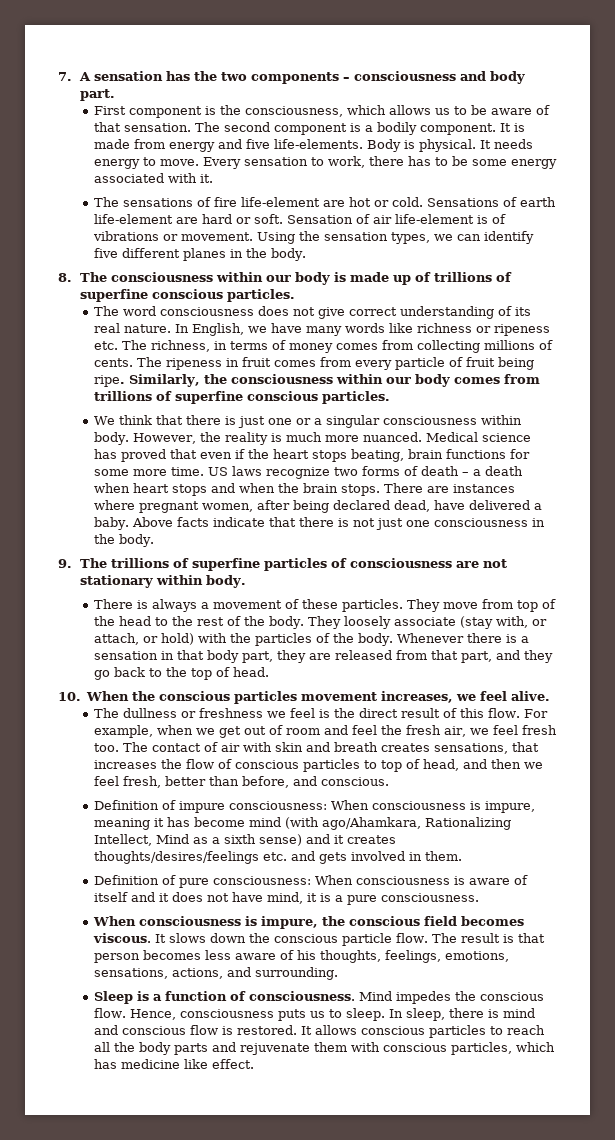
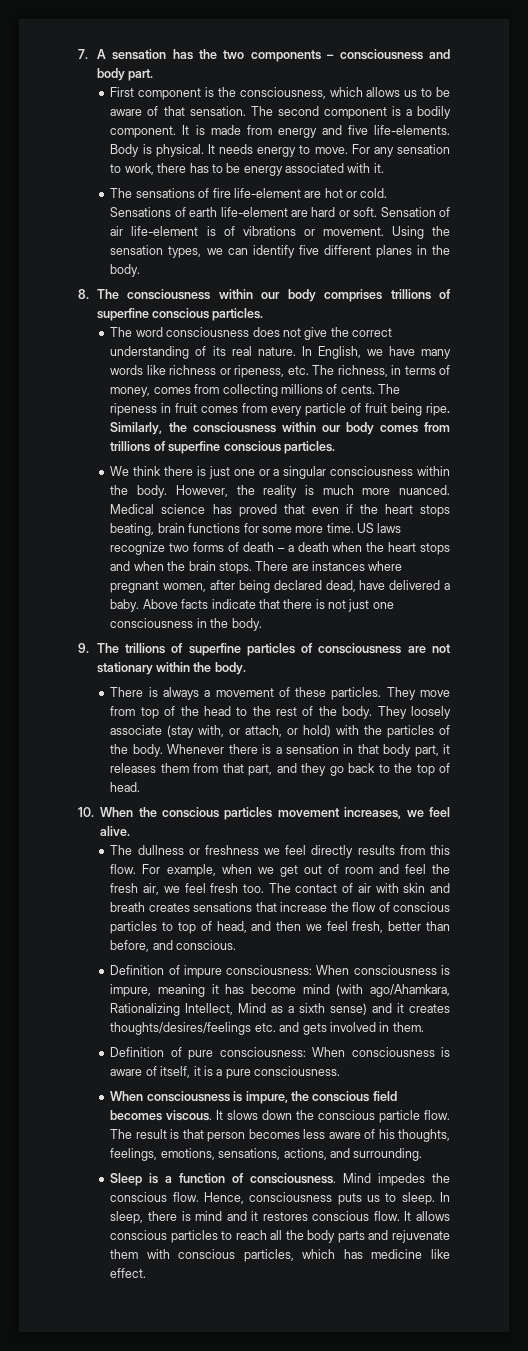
[203,157,242,169] Every -> [351,144,394,157] For any
[472,159,508,166] some -> (241, 168) none
[334,272,432,285] is made up of -> [324,289,383,302] comprises
(346, 313) none -> [330,327,349,337] the
[494,324,551,336] ripeness -> [234,365,285,378] ripeness,
[289,343,334,353] money -> [110,387,151,397] money,
[156,415,184,425] that -> (162, 471) none
(523, 420) none -> [110,485,129,495] the
(131, 488) none -> [366,542,385,552] the
(204, 580) none -> [193,662,212,672] the
[277,650,393,663] they are released -> [443,744,450,754] [110,763,189,773] it releases them
[319,708,458,718] is the direct result of -> [311,845,425,858] directly results from
[434,742,540,754] [94,760,158,769] sensations, that increases -> [193,902,328,912] sensations that increase
[94,892,304,904] itself and it does not have mind, -> [160,1066,191,1078] itself,
[122,1025,298,1035] conscious flow is restored. -> [251,1211,400,1221] it restores conscious flow.

